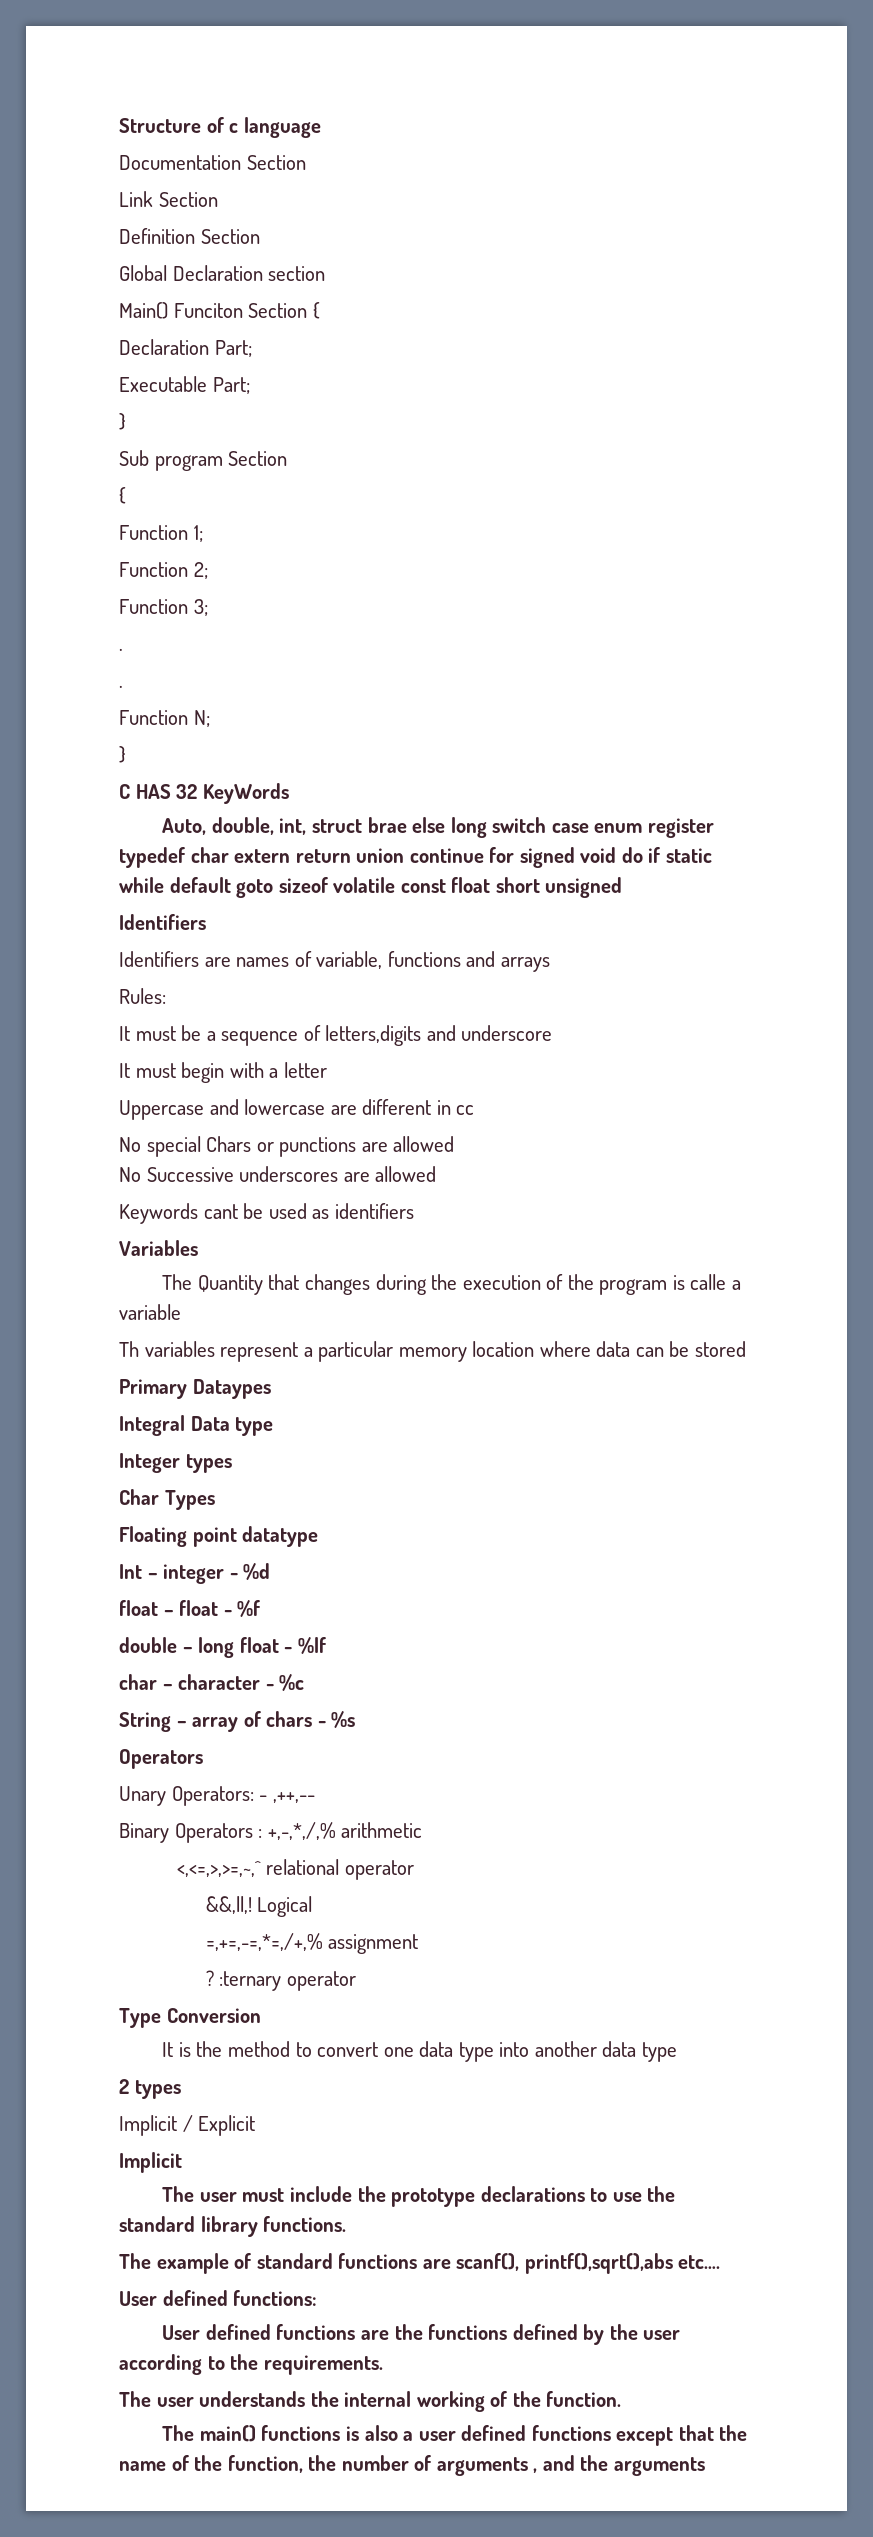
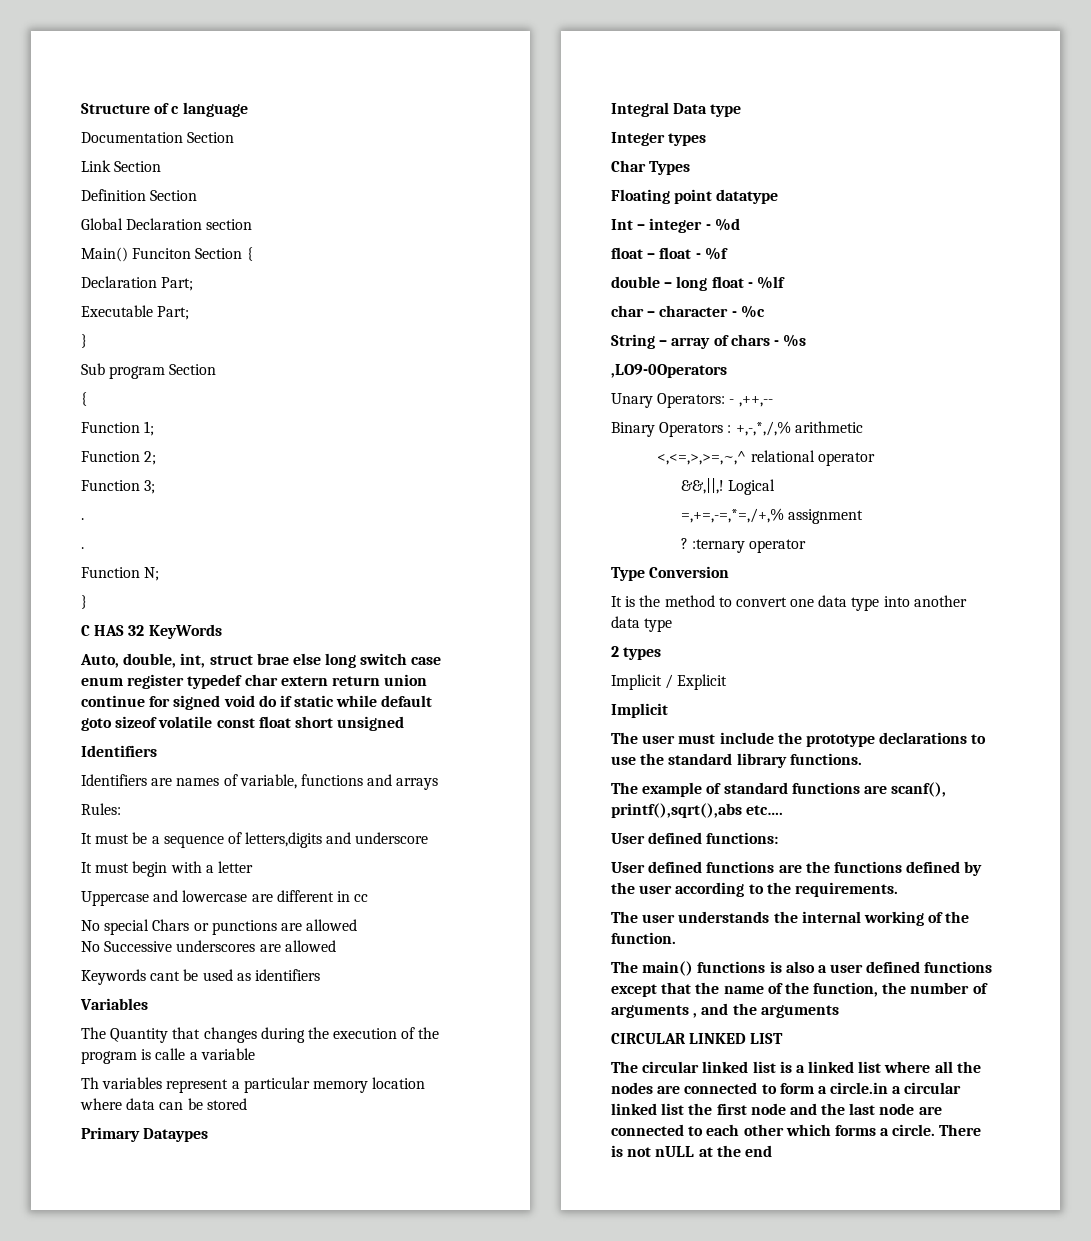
[119,1749,203,1769] Operators -> [611,364,727,378] ,LO9-0Operators
(705, 2466) none -> [611,1033,784,1044] [611,1061,981,1073] [611,1082,962,1094] [611,1103,942,1115] [611,1124,982,1136] [611,1145,772,1157] // CIRCULAR LINKED LIST // The circular linked list is a linked list where all the nodes are connected to form a circle.in a circular linked list the first node and the last node are connected to each other which forms a circle. There is not nULL at the end

